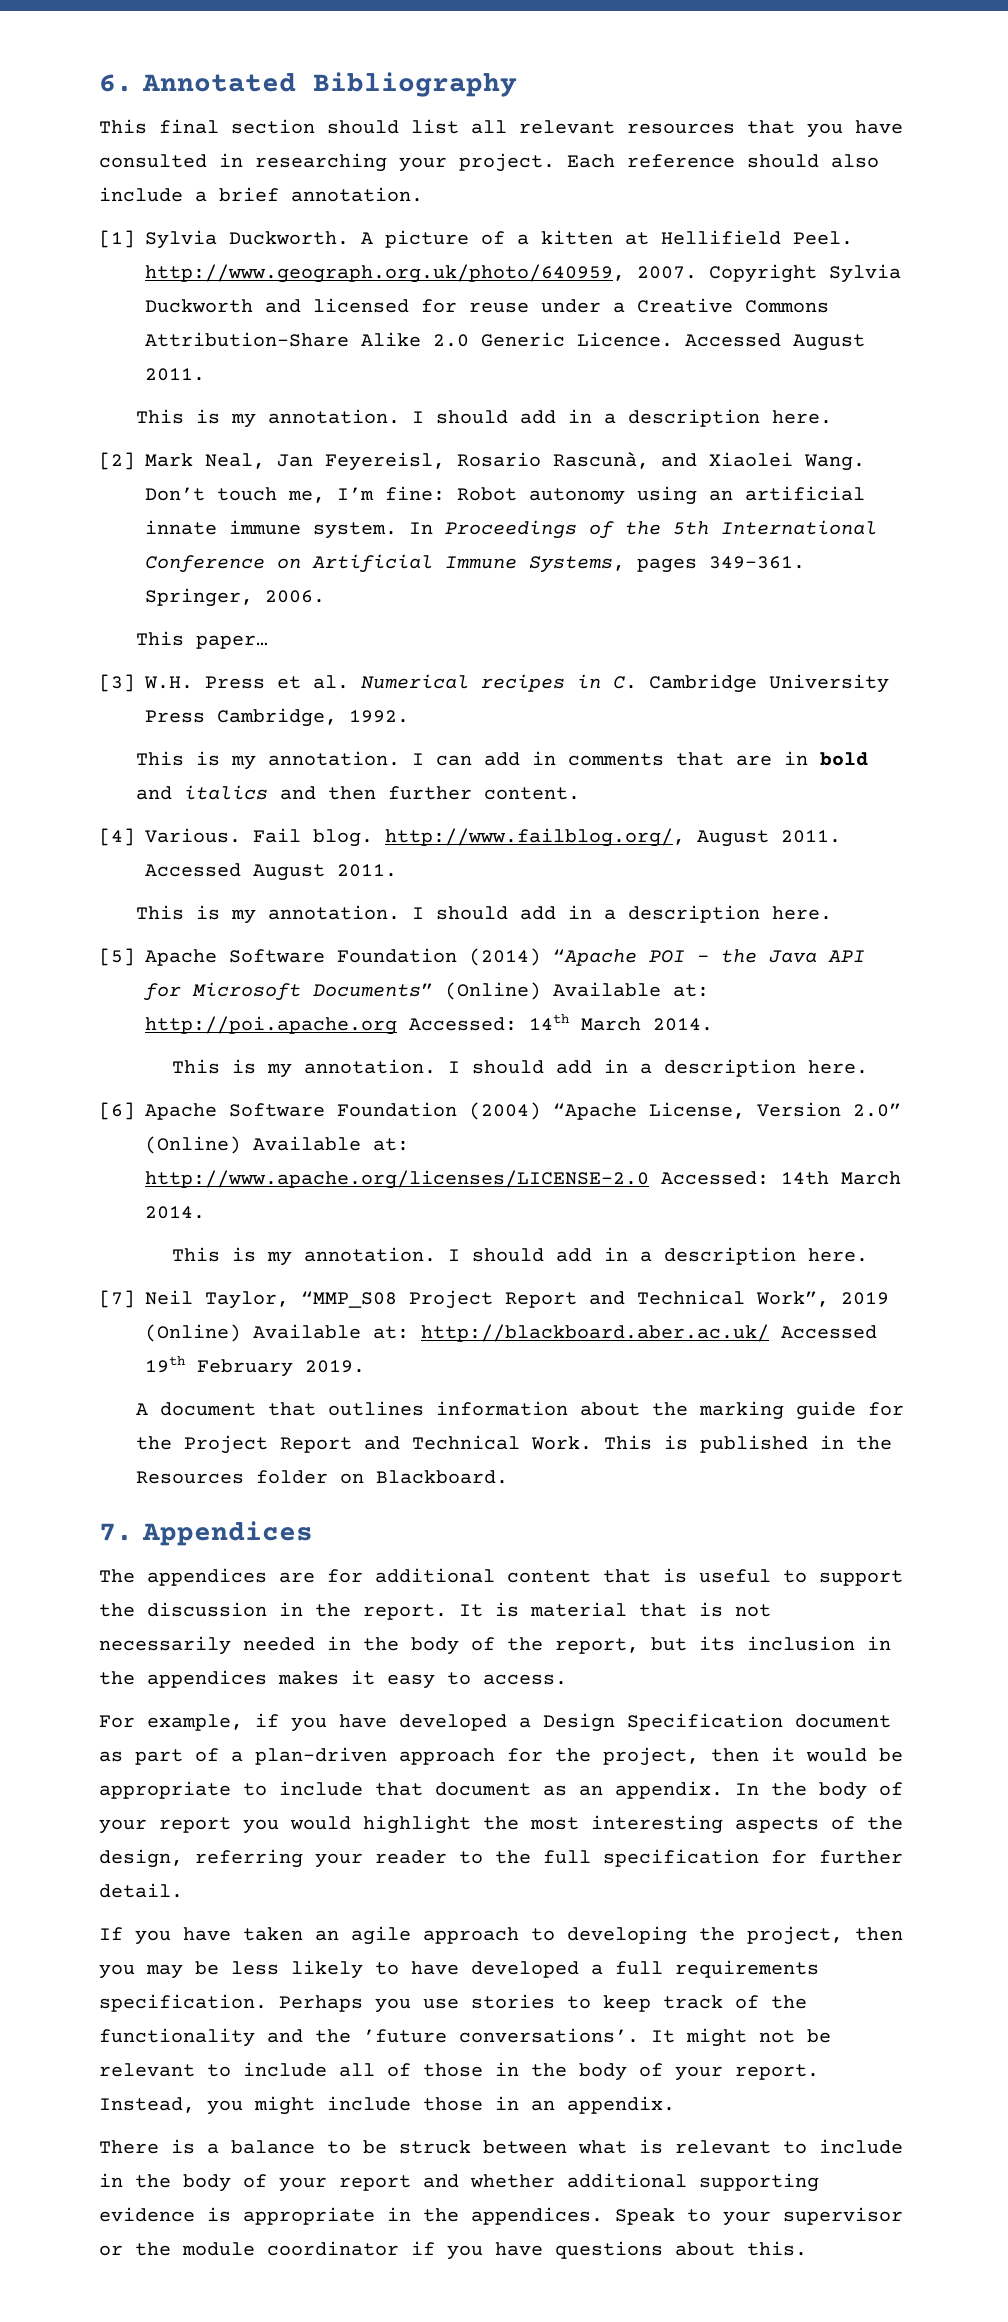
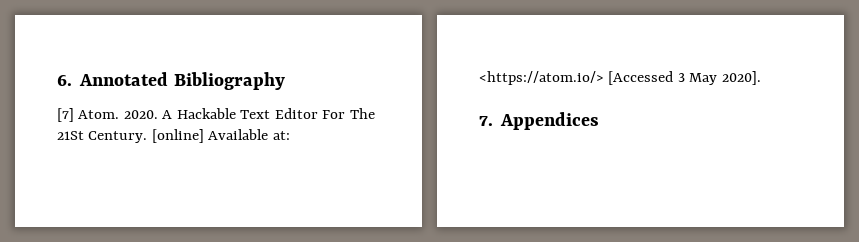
[99,119,903,138] [99,153,879,172] [99,187,423,202] [99,230,853,249] [145,264,901,283] [145,298,829,313] [145,332,865,351] [145,368,205,381] [135,409,832,428] [99,452,865,471] [145,486,865,505] [145,520,877,539] [145,554,805,573] [145,588,325,607] [135,631,268,649] [99,674,889,693] [145,708,409,727] [135,751,868,770] [135,785,580,800] [99,828,841,847] [145,863,397,881] [135,905,832,924] [99,948,865,966] [143,982,709,1001] [145,1014,713,1035] [172,1059,869,1078] [99,1102,901,1120] [145,1136,409,1154] [145,1170,901,1189] [145,1206,205,1219] [172,1247,869,1266] [99,1290,889,1309] [145,1324,877,1342] [145,1356,365,1377] [135,1401,904,1420] [135,1435,892,1454] [135,1470,508,1484] [99,1521,313,1546] [99,1568,903,1586] [99,1602,771,1620] [99,1636,891,1655] [99,1670,567,1689] [99,1713,891,1732] [99,1747,903,1766] [99,1781,903,1800] [99,1815,903,1834] [99,1849,903,1868] [99,1883,183,1898] [99,1926,903,1945] [99,1960,819,1979] [99,1994,807,2013] [99,2028,831,2047] [99,2062,819,2081] [99,2096,675,2115] [99,2139,903,2154] [99,2173,819,2192] [99,2207,903,2226] [99,2241,807,2260] This final section should list all relevant resources that you have consulted in researching your project. Each reference should also include a brief annotation. // [1] Sylvia Duckworth. A picture of a kitten at Hellifield Peel. http://www.geograph.org.uk/photo/640959, 2007. Copyright Sylvia Duckworth and licensed for reuse under a Creative Commons Attribution-Share Alike 2.0 Generic Licence. Accessed August 2011. // This is my annotation. I should add in a description here. // [2] Mark Neal, Jan Feyereisl, Rosario Rascunà, and Xiaolei Wang. Don’t touch me, I’m fine: Robot autonomy using an artificial innate immune system. In Proceedings of the 5th International Conference on Artificial Immune Systems, pages 349–361. Springer, 2006. // This paper… // [3] W.H. Press et al. Numerical recipes in C. Cambridge University Press Cambridge, 1992. // This is my annotation. I can add in comments that are in bold and italics and then further content. // [4] Various. Fail blog. http://www.failblog.org/, August 2011. Accessed August 2011. // This is my annotation. I should add in a description here. // [5] Apache Software Foundation (2014) “Apache POI - the Java API for Microsoft Documents” (Online) Available at: http://poi.apache.org Accessed: 14th March 2014. // This is my annotation. I should add in a description here. // [6] Apache Software Foundation (2004) “Apache License, Version 2.0” (Online) Available at: http://www.apache.org/licenses/LICENSE-2.0 Accessed: 14th March 2014. // This is my annotation. I should add in a description here. // [7] Neil Taylor, “MMP_S08 Project Report and Technical Work”, 2019 (Online) Available at: http://blackboard.aber.ac.uk/ Accessed 19th February 2019. // A document that outlines information about the marking guide for the Project Report and Technical Work. This is published in the Resources folder on Blackboard. // 7. Appendices // The appendices are for additional content that is useful to support the discussion in the report. It is material that is not necessarily needed in the body of the report, but its inclusion in the appendices makes it easy to access. // For example, if you have developed a Design Specification document as part of a plan-driven approach for the project, then it would be appropriate to include that document as an appendix. In the body of your report you would highlight the most interesting aspects of the design, referring your reader to the full specification for further detail. // If you have taken an agile approach to developing the project, then you may be less likely to have developed a full requirements specification. Perhaps you use stories to keep track of the functionality and the ’future conversations’. It might not be relevant to include all of those in the body of your report. Instead, you might include those in an appendix. // There is a balance to be struck between what is relevant to include in the body of your report and whether additional supporting evidence is appropriate in the appendices. Speak to your supervisor or the module coordinator if you have questions about this. -> [57,108,375,122] [57,129,290,143] [479,71,761,85] [479,112,600,130] [7] Atom. 2020. A Hackable Text Editor For The 21St Century. [online] Available at: <https://atom.io/> [Accessed 3 May 2020]. // 7. Appendices

